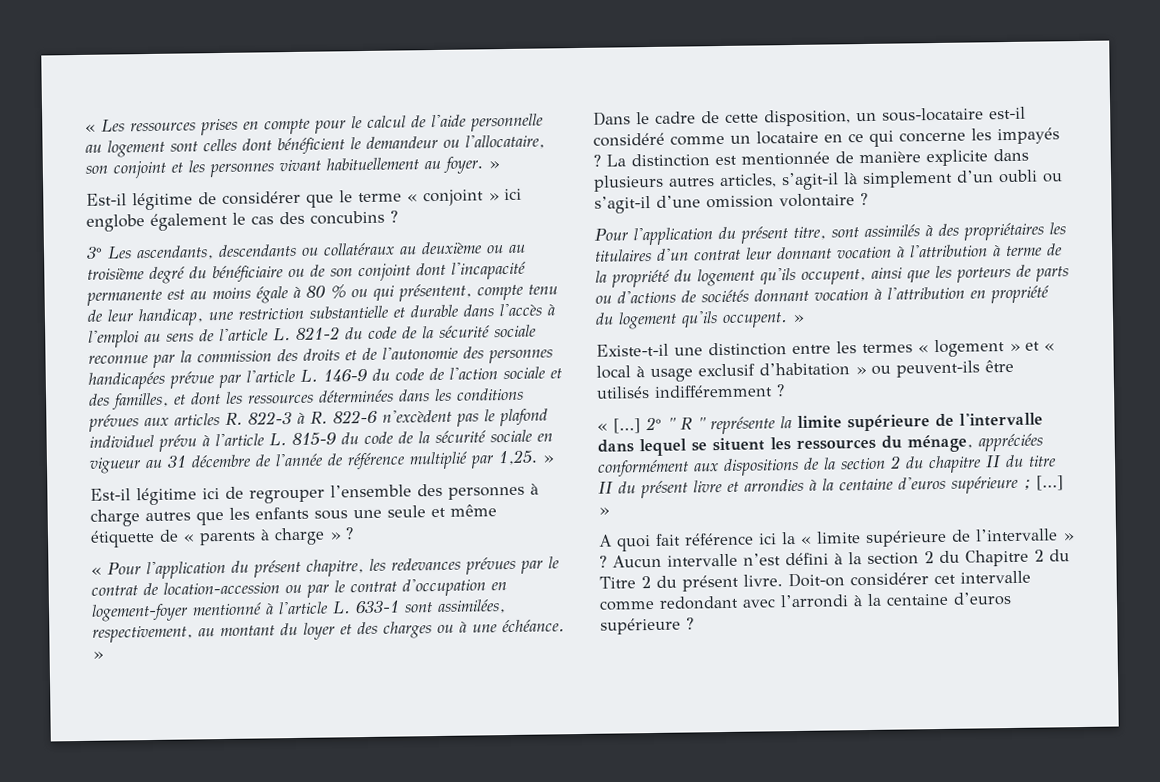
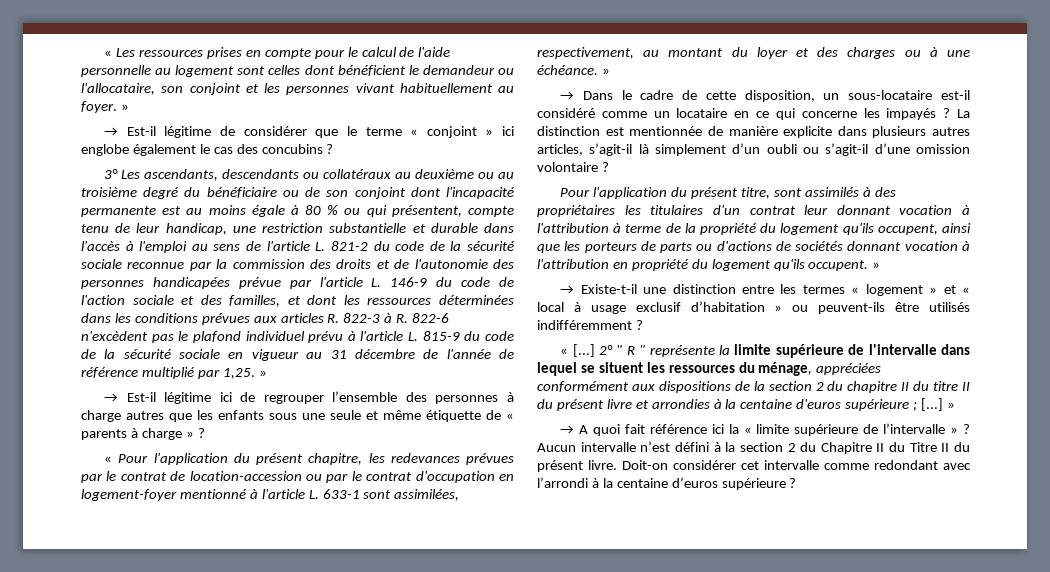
(500, 165) none -> [104,127,119,136] →
(554, 459) none -> [104,393,119,402] →
(104, 655) none -> [560,91,575,100] →
(805, 318) none -> [560,285,575,294] →
(610, 511) none -> [560,425,575,434] →
[1034,549,1044,562] 2 -> [876,443,885,452] II
[641,576,651,589] 2 -> [941,443,950,452] II

